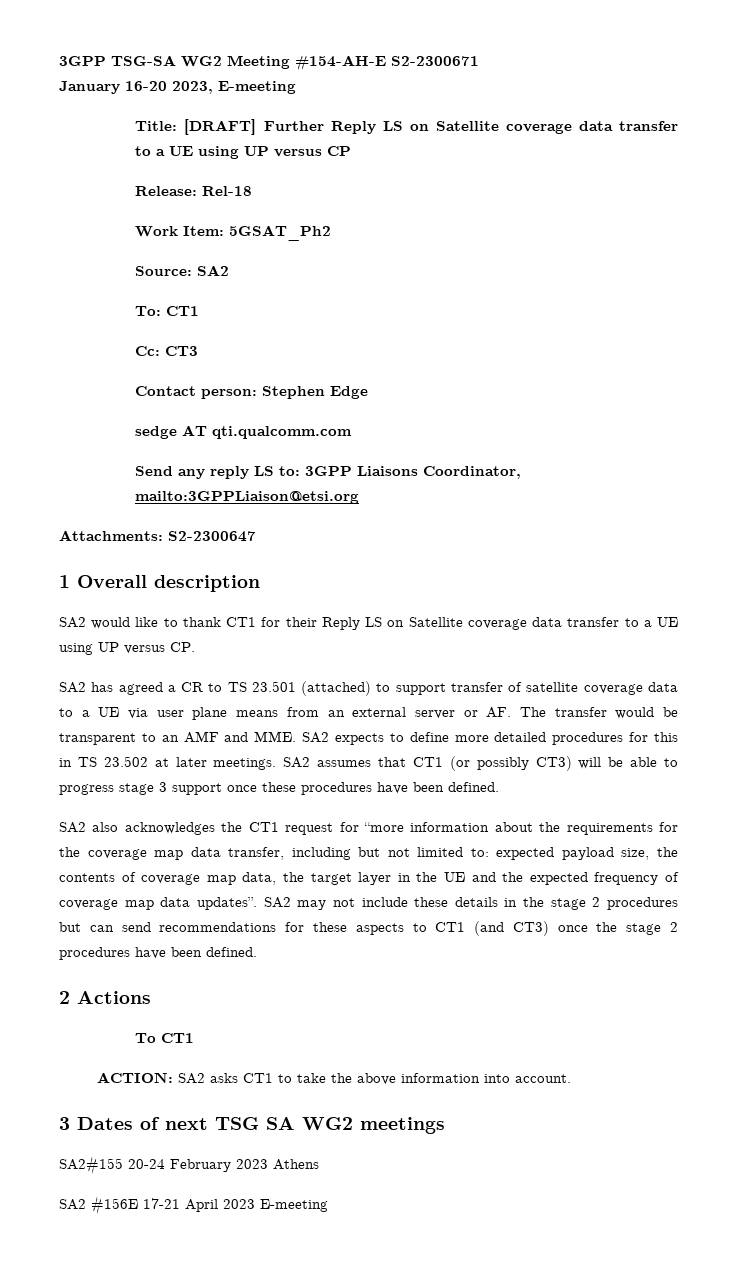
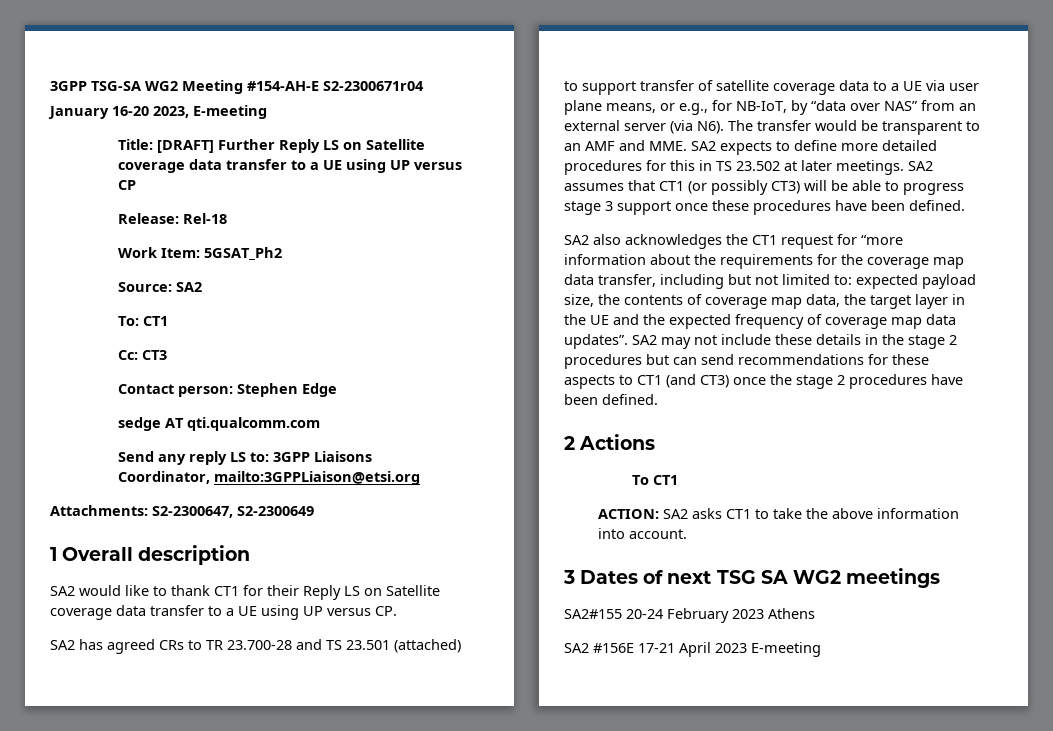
[391,56,479,66] S2-2300671 -> [323,81,424,91] S2-2300671r04
[168,531,256,542] S2-2300647 -> [152,506,314,518] S2-2300647, S2-2300649
[167,682,223,692] a CR to -> [159,639,322,650] CRs to TR 23.700-28 and
[236,710,279,717] means -> [606,100,918,115] means, or e.g., for NB-IoT, by “data over NAS”
[463,707,512,718] or AF. -> [670,120,724,134] (via N6).

